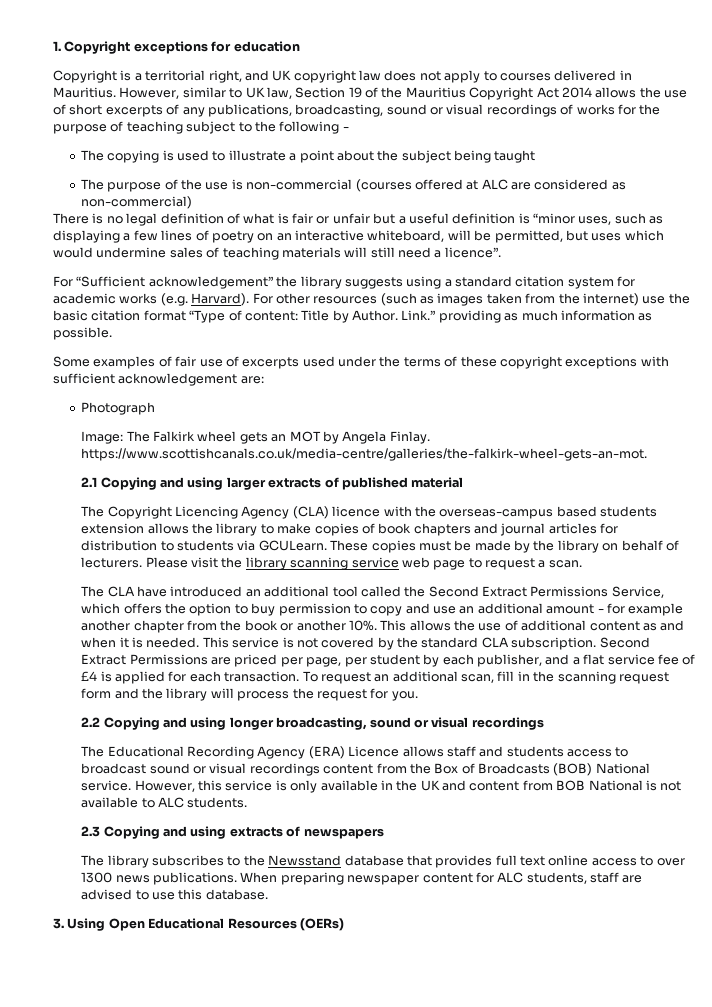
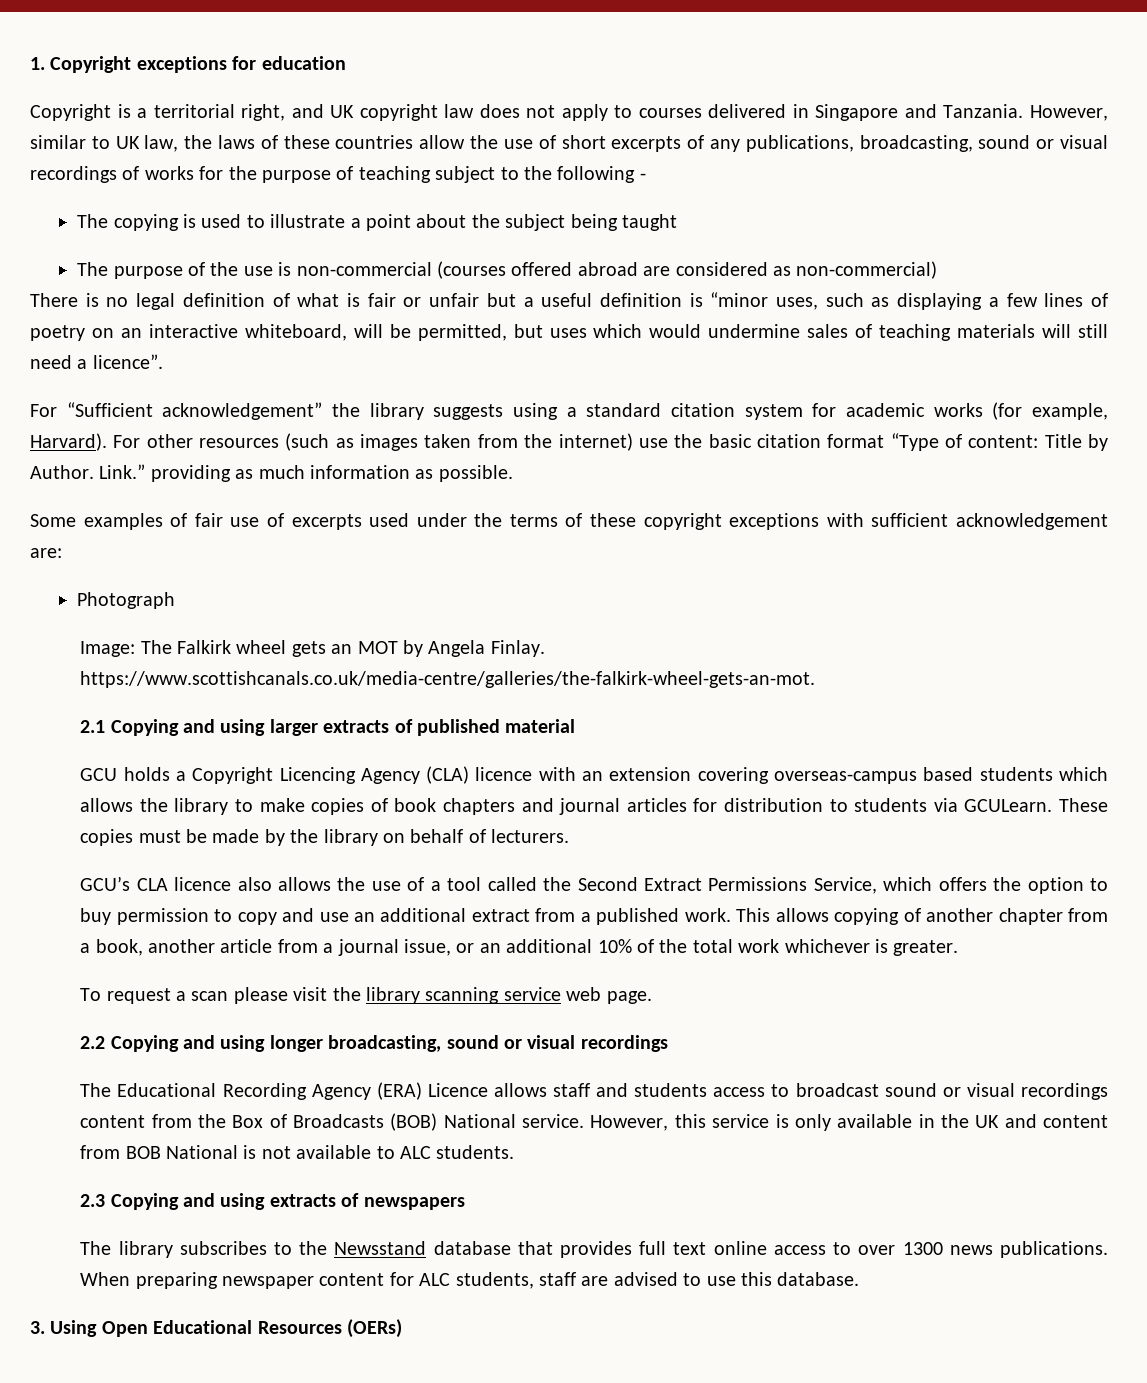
[53,87,116,98] Mauritius. -> [815,104,1024,121] Singapore and Tanzania.
[295,87,637,100] Section 19 of the Mauritius Copyright Act 2014 allows -> [184,135,466,149] the laws of these countries allow
[466,179,508,190] at ALC -> [577,262,638,276] abroad
[160,293,188,306] (e.g. -> [992,402,1108,420] (for example,
[81,506,105,517] The -> [80,767,186,781] GCU holds a
[414,506,436,517] the -> [582,767,769,784] an extension covering
[81,523,145,534] extension -> [1059,767,1109,781] which
[145,557,582,570] [81,586,330,597] Please visit the library scanning service web page to request a scan. // The CLA have introduced an additional -> [80,876,441,891] // GCU’s CLA licence also allows the use of a
[546,603,684,616] [81,620,685,633] [81,637,650,650] [81,654,696,667] [81,671,669,684] [81,688,418,701] amount - for example another chapter from the book or another 10%. This allows the use of additional content as and when it is needed. This service is not covered by the standard CLA subscription. Second Extract Permissions are priced per page, per student by each publisher, and a flat service fee of £4 is applied for each transaction. To request an additional scan, fill in the scanning request form and the library will process the request for you. -> [471,908,1109,925] [80,939,959,956] [80,987,652,1004] extract from a published work. This allows copying of another chapter from a book, another article from a journal issue, or an additional 10% of the total work whichever is greater. // To request a scan please visit the library scanning service web page.

